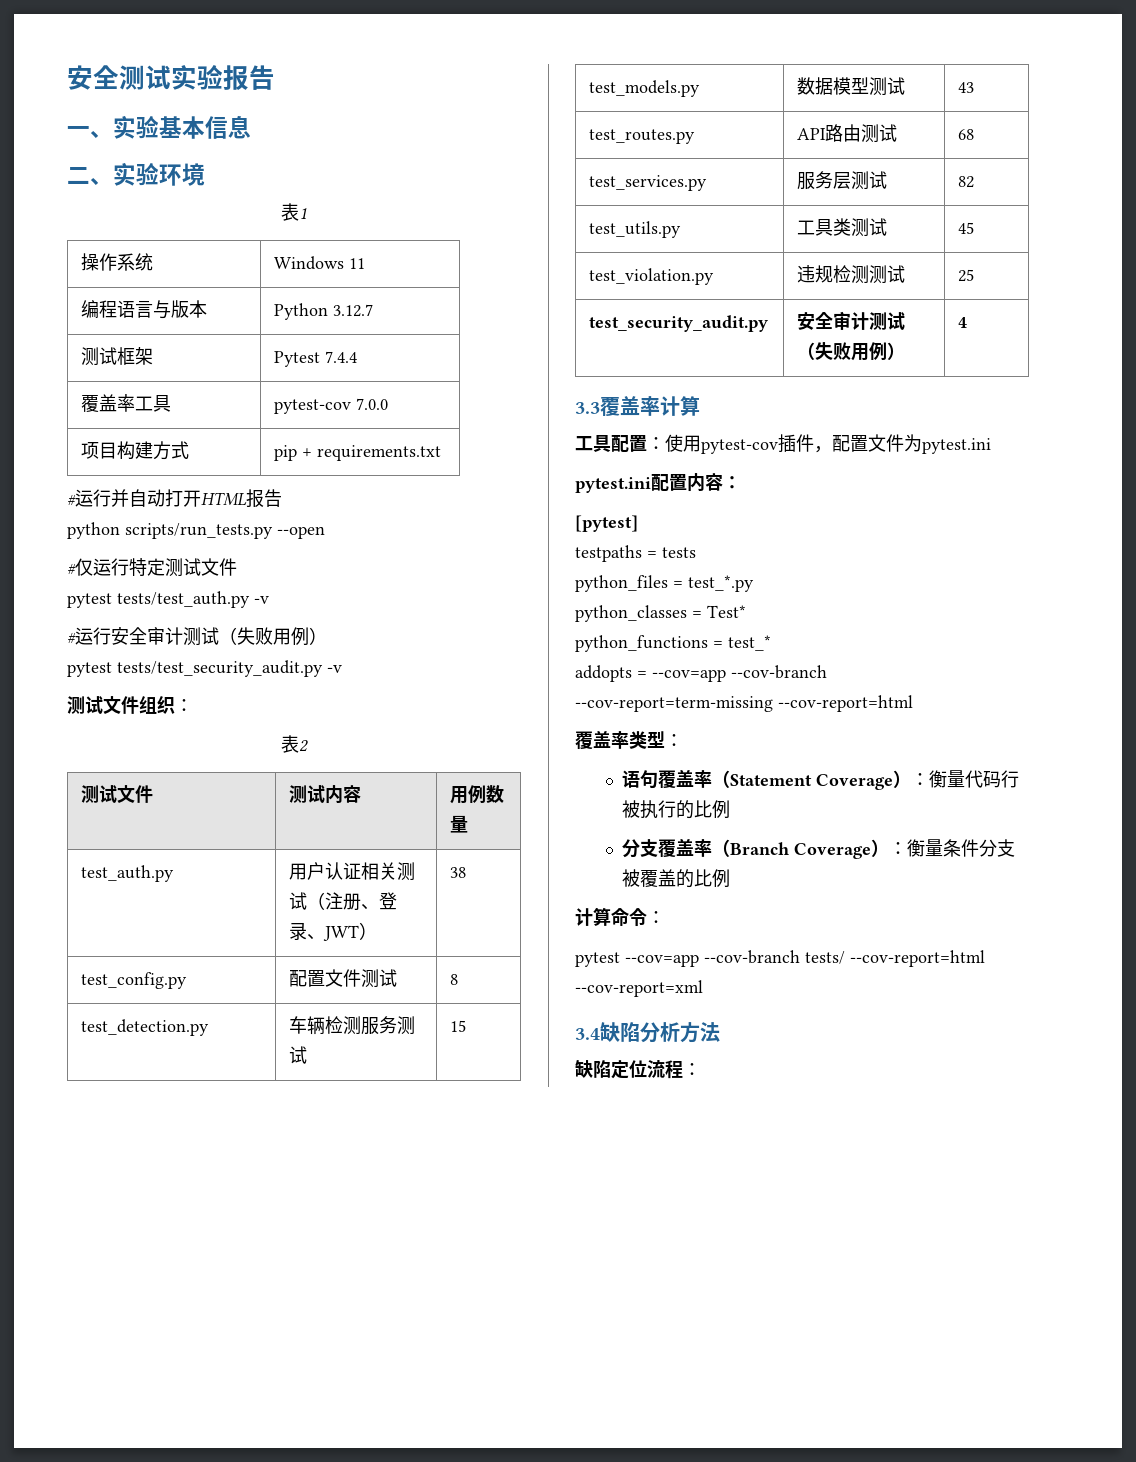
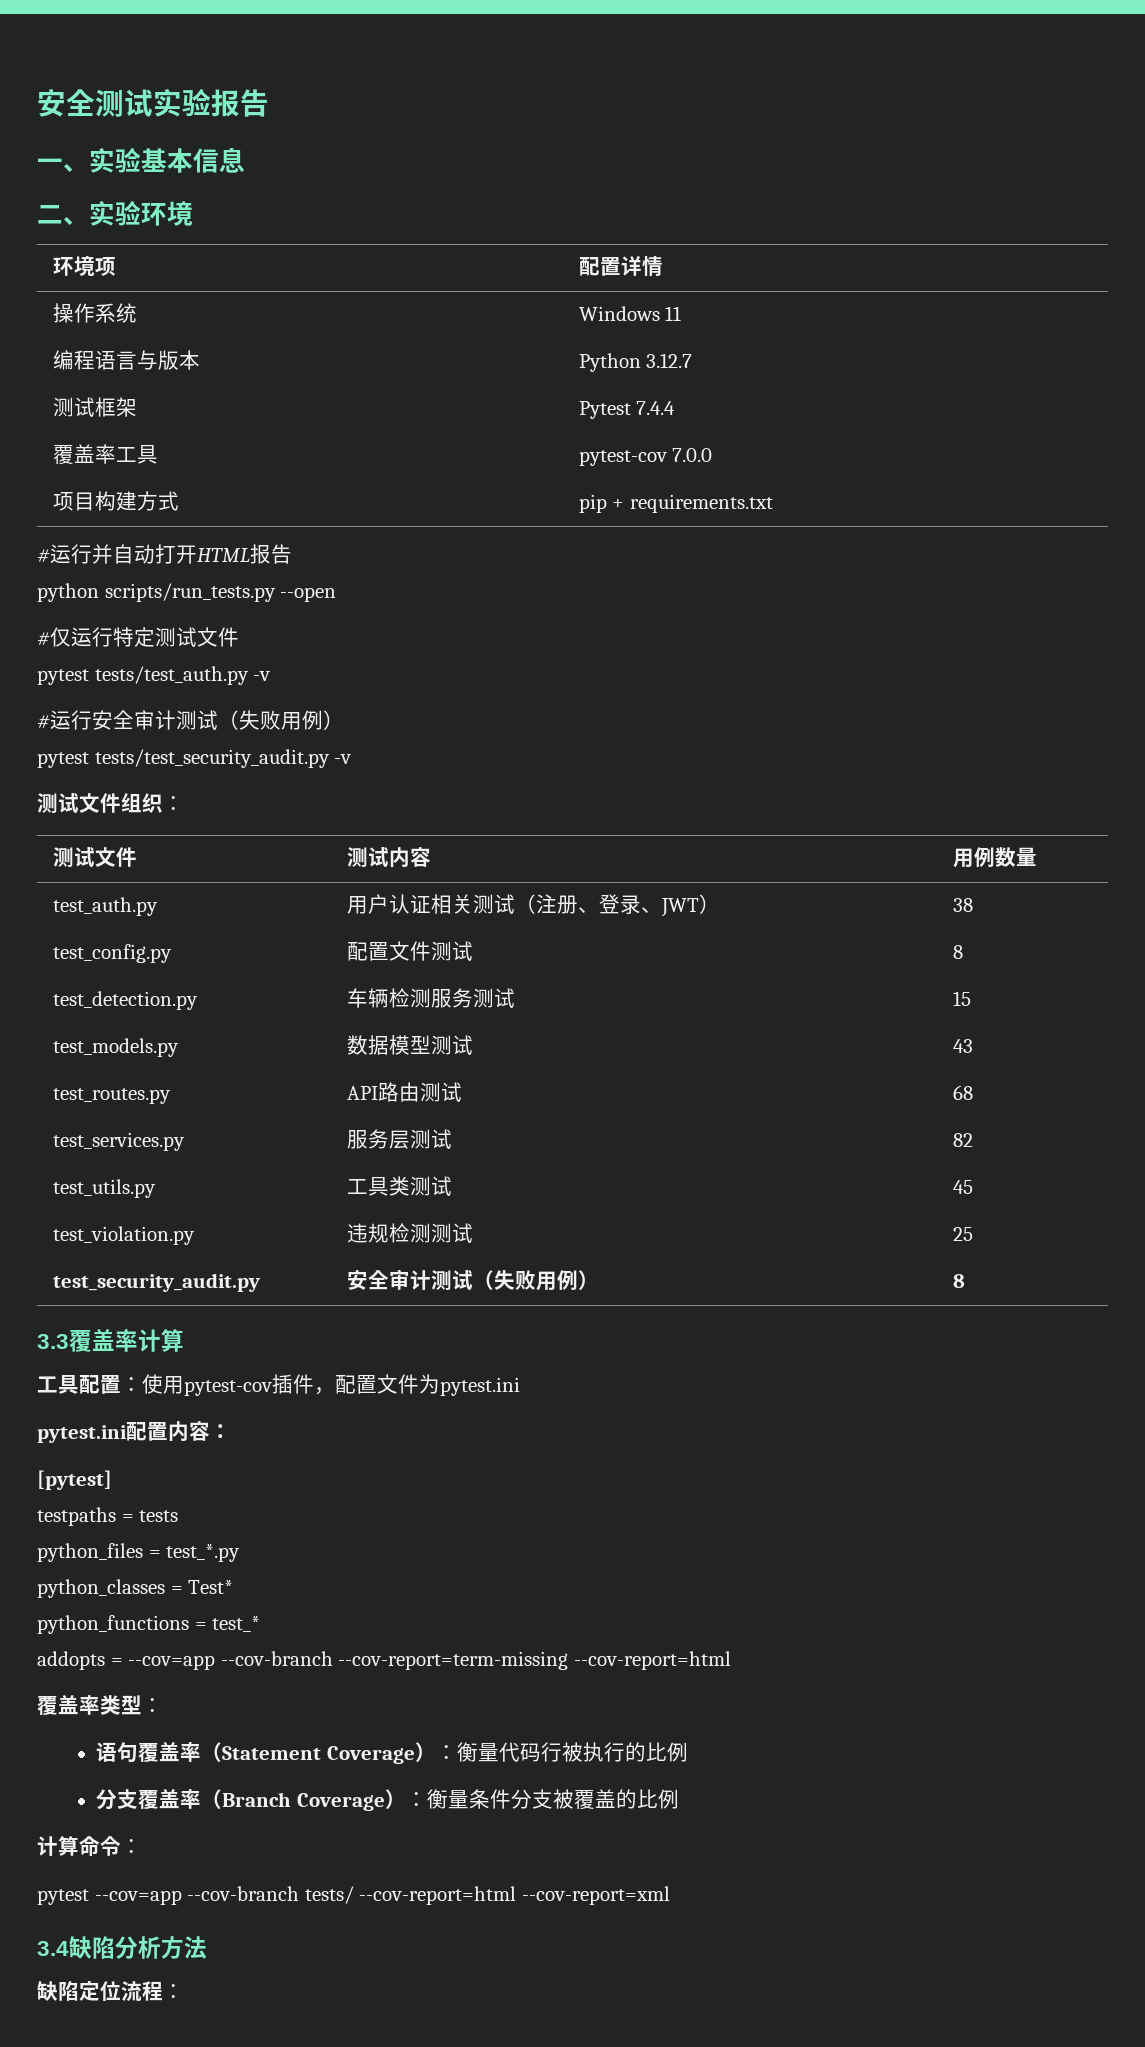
[281,203,307,221] // 表1 -> [52,256,116,276] [578,256,663,277] // 环境项 | 配置详情
[281,735,309,753] // 表2 -> (184, 803) none
[958,317,968,328] 4 -> [952,1274,965,1288] 8

